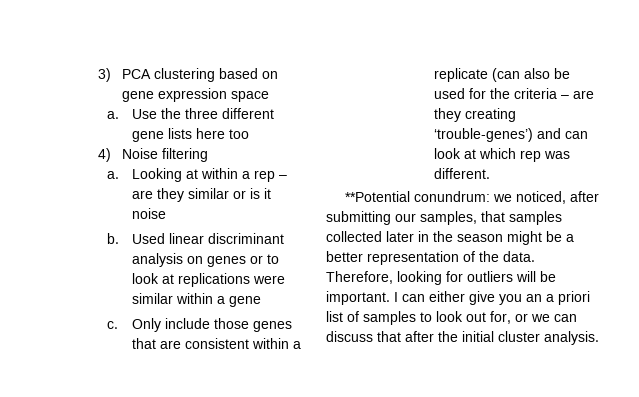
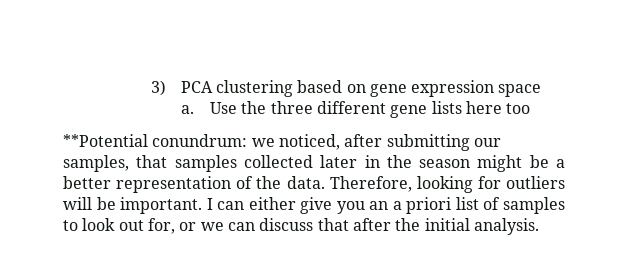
[97,148,209,162] [107,168,287,182] [131,188,271,202] [131,208,166,219] [107,233,284,244] [131,253,279,267] [131,273,285,287] [131,293,261,307] [107,318,292,332] [131,338,301,349] [433,68,570,82] [433,88,594,99] [433,108,516,122] [433,128,588,142] [433,148,570,162] [433,168,490,179] // 4) Noise filtering // a. Looking at within a rep – are they similar or is it noise // b. Used linear discriminant analysis on genes or to look at replications were similar within a gene // c. Only include those genes that are consistent within a replicate (can also be used for the criteria – are they creating ‘trouble-genes’) and can look at which rep was different. -> (531, 108) none
[498,331,540,342] cluster -> (470, 224) none

